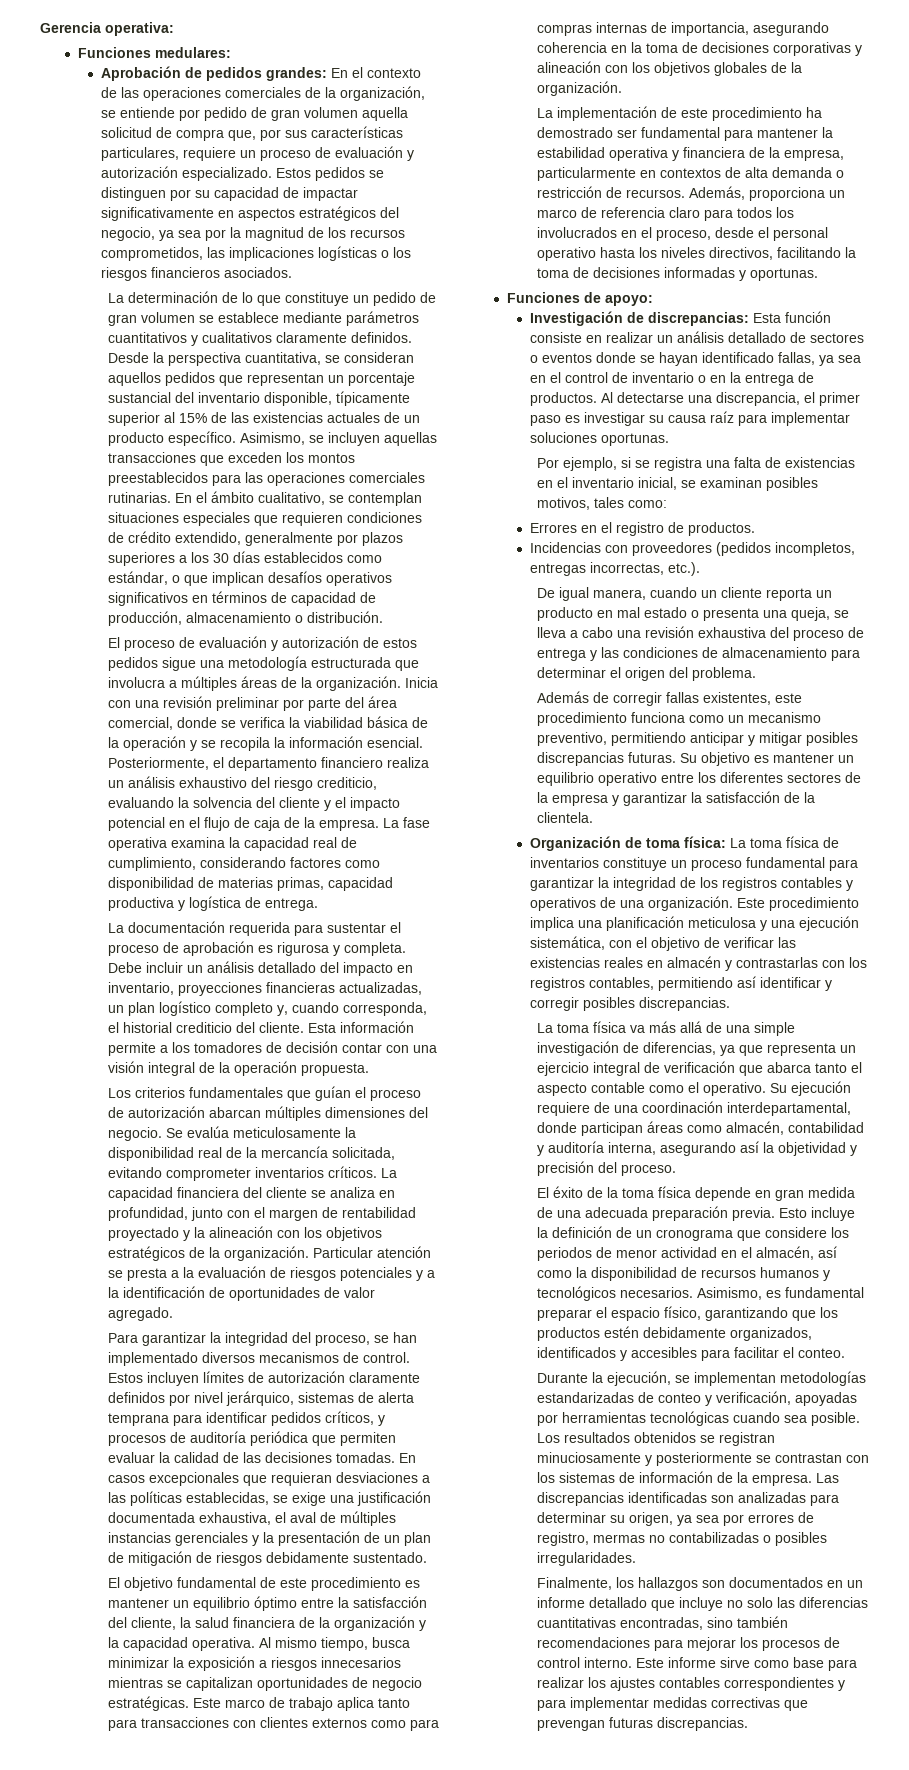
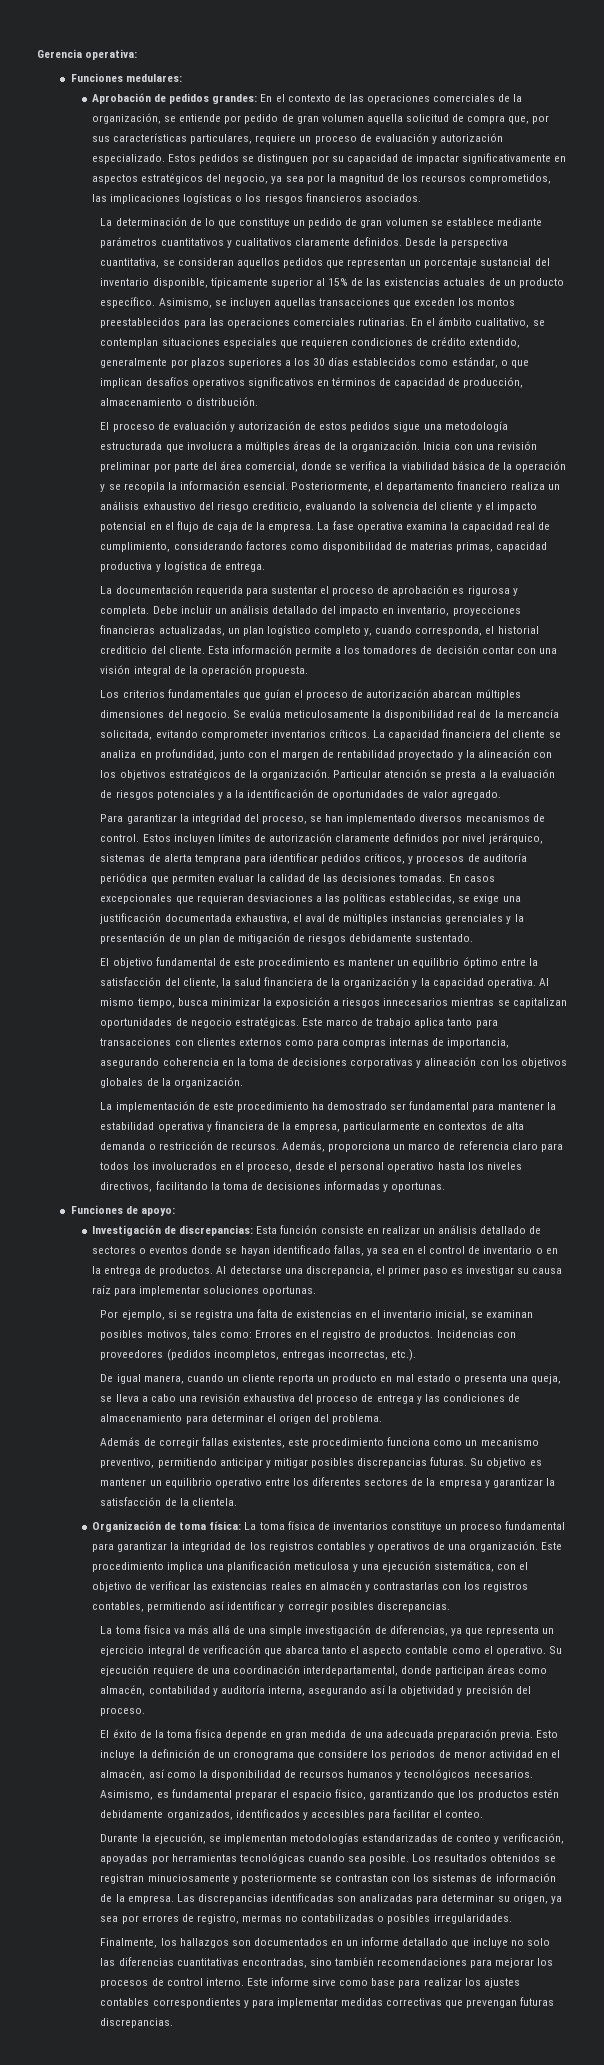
(667, 504) // -> (252, 1335) none
(755, 529) // -> (434, 1335) none

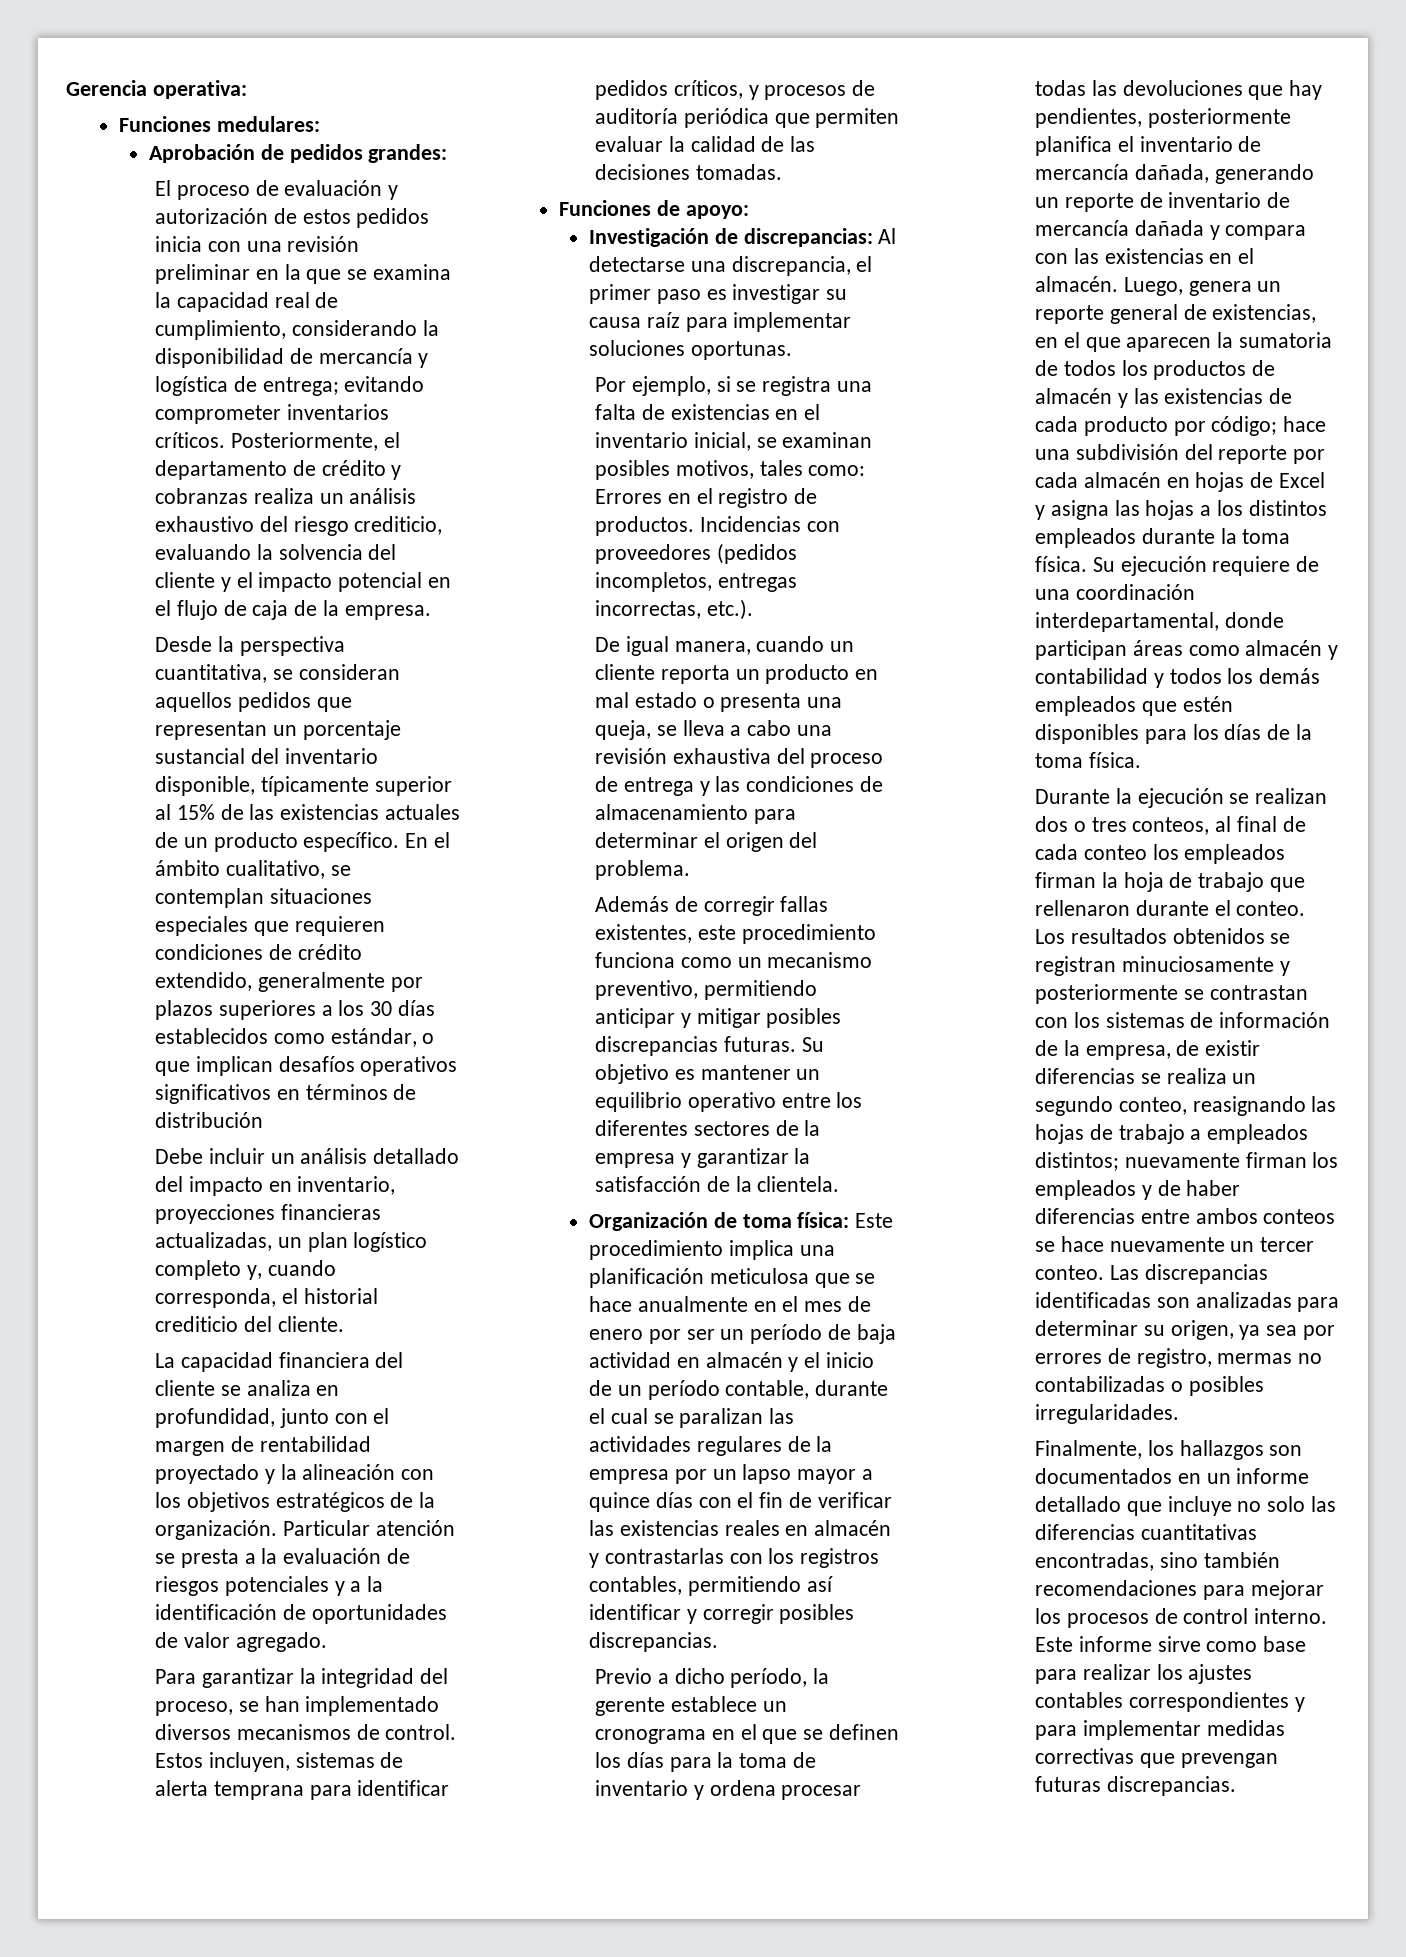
[260,94,523,104] [91,113,550,124] [91,133,503,144] [91,153,567,164] [91,173,552,184] [91,193,421,204] [100,217,542,228] [100,237,403,248] En el contexto de las operaciones comerciales de la organización, se entiende por pedido de gran volumen aquella solicitud de compra que, por sus características particulares, requiere un proceso de evaluación y autorización especializado. Estos pedidos se distinguen por su capacidad de impactar significativamente en aspectos estratégicos del negocio, ya sea por la magnitud de los recursos comprometidos, las implicaciones logísticas o los riesgos financieros asociados. // La determinación de lo que constituye un pedido de gran volumen se establece mediante parámetros cuantitativos y cualitativos claramente definidos. -> [154,180,399,200] [154,208,430,228] [154,236,360,252] [154,264,451,284] [154,292,339,312] [154,320,439,340] [154,348,429,368] [154,376,425,396] [154,404,389,424] [154,432,400,451] [154,460,402,480] [154,488,417,504] [154,516,443,536] [154,544,397,560] [154,572,451,592] [154,600,431,620] // El proceso de evaluación y autorización de estos pedidos inicia con una revisión preliminar en la que se examina la capacidad real de cumplimiento, considerando la disponibilidad de mercancía y logística de entrega; evitando comprometer inventarios críticos. Posteriormente, el departamento de crédito y cobranzas realiza un análisis exhaustivo del riesgo crediticio, evaluando la solvencia del cliente y el impacto potencial en el flujo de caja de la empresa. //
[158,298,516,308] [100,318,409,328] Asimismo, se incluyen aquellas transacciones que exceden los montos preestablecidos para las operaciones comerciales rutinarias. -> (400, 842) none
[394,377,524,388] [100,397,258,406] [100,421,508,432] [100,441,537,452] [100,461,566,472] [100,481,560,492] [100,501,537,512] [100,521,551,532] [100,541,548,552] [100,561,265,572] [100,585,518,596] [100,606,150,616] capacidad de producción, almacenamiento o distribución. // El proceso de evaluación y autorización de estos pedidos sigue una metodología estructurada que involucra a múltiples áreas de la organización. Inicia con una revisión preliminar por parte del área comercial, donde se verifica la viabilidad básica de la operación y se recopila la información esencial. Posteriormente, el departamento financiero realiza un análisis exhaustivo del riesgo crediticio, evaluando la solvencia del cliente y el impacto potencial en el flujo de caja de la empresa. La fase operativa examina la capacidad real de cumplimiento, considerando factores como disponibilidad de materias primas, capacidad productiva y logística de entrega. // La documentación requerida para sustentar el proceso de aprobación es rigurosa y completa. -> [154,1112,263,1128] distribución //
[207,645,557,656] [100,665,309,676] [100,689,521,700] [100,709,559,720] [100,729,370,740] Esta información permite a los tomadores de decisión contar con una visión integral de la operación propuesta. // Los criterios fundamentales que guían el proceso de autorización abarcan múltiples dimensiones del negocio. Se evalúa meticulosamente la disponibilidad real de la mercancía solicitada, evitando comprometer inventarios críticos. -> (344, 1324) //
[173,833,543,844] incluyen límites de autorización claramente definidos por nivel jerárquico, -> [208,1752,290,1772] incluyen,
[448,874,495,882] [100,893,521,904] [100,913,524,924] [100,933,474,944] [100,957,538,968] [100,977,549,988] [100,997,567,1008] [100,1017,498,1028] [100,1038,510,1048] [100,1057,567,1068] [100,1077,243,1088] [100,1101,556,1112] [100,1121,524,1132] [100,1141,563,1152] [100,1162,522,1172] [100,1181,446,1192] En casos excepcionales que requieran desviaciones a las políticas establecidas, se exige una justificación documentada exhaustiva, el aval de múltiples instancias gerenciales y la presentación de un plan de mitigación de riesgos debidamente sustentado. // El objetivo fundamental de este procedimiento es mantener un equilibrio óptimo entre la satisfacción del cliente, la salud financiera de la organización y la capacidad operativa. Al mismo tiempo, busca minimizar la exposición a riesgos innecesarios mientras se capitalizan oportunidades de negocio estratégicas. Este marco de trabajo aplica tanto para transacciones con clientes externos como para compras internas de importancia, asegurando coherencia en la toma de decisiones corporativas y alineación con los objetivos globales de la organización. // La implementación de este procedimiento ha demostrado ser fundamental para mantener la estabilidad operativa y financiera de la empresa, particularmente en contextos de alta demanda o restricción de recursos. Además, proporciona un marco de referencia claro para todos los involucrados en el proceso, desde el personal operativo hasta los niveles directivos, facilitando la toma de decisiones informadas y oportunas. -> (782, 172) none
[256,1225,542,1234] [91,1245,558,1256] [91,1266,214,1276] Esta función consiste en realizar un análisis detallado de sectores o eventos donde se hayan identificado fallas, ya sea en el control de inventario o en la entrega de productos. -> (873, 237) none
[244,1521,566,1532] [91,1541,539,1552] La toma física de inventarios constituye un proceso fundamental para garantizar la integridad de los registros contables y operativos de una organización. -> (850, 1220) none
[352,1561,529,1572] [91,1582,132,1592] y una ejecución sistemática, con el objetivo -> [814,1273,876,1288] [588,1296,871,1312] [588,1324,896,1344] [588,1352,874,1372] [588,1380,889,1400] [588,1408,795,1428] [588,1436,833,1456] [588,1464,873,1484] [588,1492,784,1512] que se hace anualmente en el mes de enero por ser un período de baja actividad en almacén y el inicio de un período contable, durante el cual se paralizan las actividades regulares de la empresa por un lapso mayor a quince días con el fin
[100,1625,555,1636] [100,1645,546,1656] La toma física va más allá de una simple investigación de diferencias, ya que representa un ejercicio integral de verificación que abarca tanto el aspecto contable como el operativo. -> [594,1668,830,1688] [594,1696,787,1716] [594,1724,899,1744] [594,1752,816,1772] [594,1780,862,1800] [1034,80,1323,100] [1034,108,1291,128] [1034,136,1262,156] [1034,164,1314,184] [1034,192,1291,212] [1034,220,1307,240] [1034,248,1255,264] [1034,276,1282,296] [1034,304,1317,324] [1034,332,1332,352] [1034,360,1276,380] [1034,388,1293,408] [1034,416,1327,436] [1034,444,1326,464] [1034,472,1325,492] [1034,500,1327,520] [1034,528,1291,548] [1034,556,1087,572] Previo a dicho período, la gerente establece un cronograma en el que se definen los días para la toma de inventario y ordena procesar todas las devoluciones que hay pendientes, posteriormente planifica el inventario de mercancía dañada, generando un reporte de inventario de mercancía dañada y compara con las existencias en el almacén. Luego, genera un reporte general de existencias, en el que aparecen la sumatoria de todos los productos de almacén y las existencias de cada producto por código; hace una subdivisión del reporte por cada almacén en hojas de Excel y asigna las hojas a los distintos empleados durante la toma física.
[100,1685,531,1696] [100,1707,146,1716] [100,1729,559,1740] [100,1749,560,1760] [100,1769,533,1780] [100,1789,559,1800] [100,1809,484,1820] [100,1833,564,1844] [100,1853,410,1864] almacén, contabilidad y auditoría interna, asegurando así la objetividad y precisión del proceso. // El éxito de la toma física depende en gran medida de una adecuada preparación previa. Esto incluye la definición de un cronograma que considere los periodos de menor actividad en el almacén, así como la disponibilidad de recursos humanos y tecnológicos necesarios. Asimismo, es fundamental preparar el espacio físico, garantizando que los productos estén debidamente organizados, identificados y accesibles para facilitar el conteo. // Durante la ejecución, se implementan metodologías estandarizadas de conteo y verificación, apoyadas por herramientas tecnológicas cuando sea posible. -> [1245,640,1339,660] [1034,668,1321,688] [1034,696,1233,716] [1034,724,1312,744] [1034,752,1141,768] [1034,788,1328,808] [1034,816,1306,835] [1034,844,1286,864] [1034,872,1305,892] [1034,900,1306,916] almacén y contabilidad y todos los demás empleados que estén disponibles para los días de la toma física. // Durante la ejecución se realizan dos o tres conteos, al final de cada conteo los empleados firman la hoja de trabajo que rellenaron durante el conteo.
[127,1895,174,1904] empresa. -> [1085,1040,1261,1060] [1034,1068,1257,1084] [1034,1096,1337,1116] [1034,1124,1309,1144] [1034,1152,1339,1171] [1034,1180,1241,1200] [1034,1208,1336,1224] [1034,1236,1315,1252] [1034,1265,1104,1280] empresa, de existir diferencias se realiza un segundo conteo, reasignando las hojas de trabajo a empleados distintos; nuevamente firman los empleados y de haber diferencias entre ambos conteos se hace nuevamente un tercer conteo.

